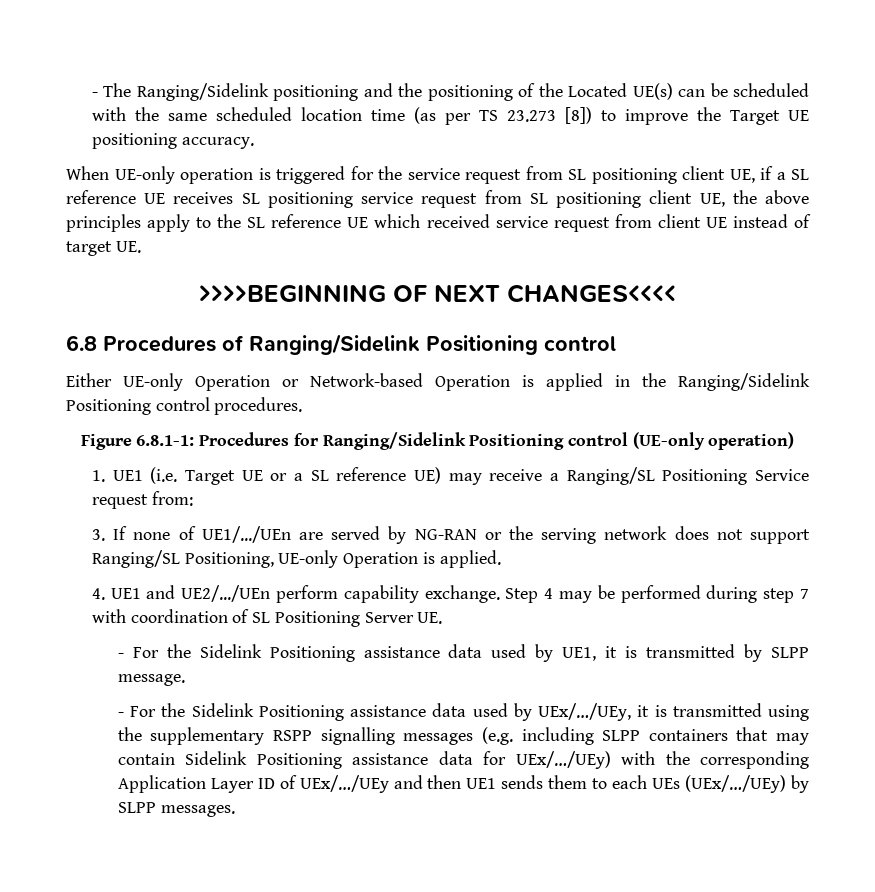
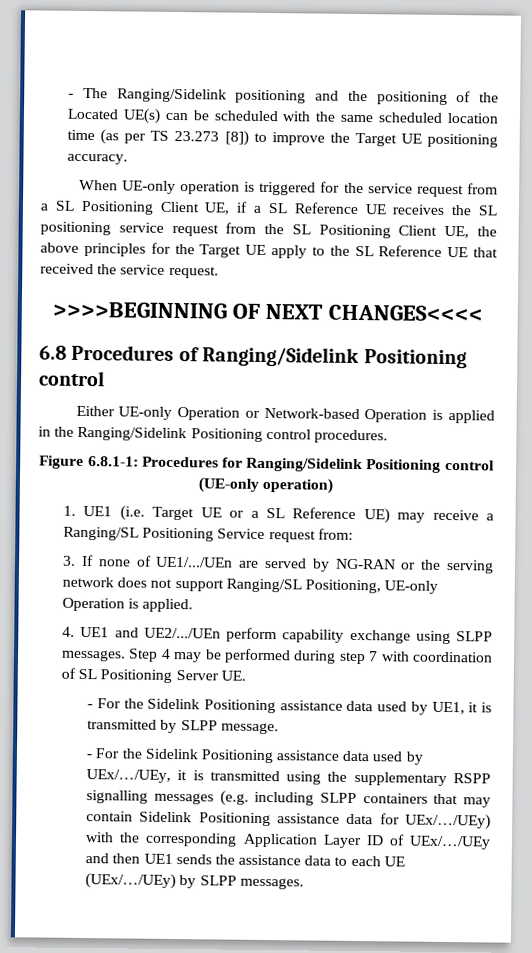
[568,166,725,184] SL positioning client -> [40,200,200,215] a SL Positioning Client
[66,190,136,204] reference -> [293,202,359,214] Reference
(234, 198) none -> [451,205,472,216] the
[529,190,810,208] [66,214,812,232] [66,241,141,256] SL positioning client UE, the above principles apply to the SL reference UE which received service request from client UE instead of target UE. -> [264,223,497,239] [40,242,498,259] [40,263,219,279] the SL Positioning Client UE, the above principles for the Target UE apply to the SL Reference UE that received the service request.
[336,467,407,481] reference -> [292,507,357,519] Reference
[424,585,500,603] exchange. -> [349,629,493,645] [61,649,127,662] exchange using SLPP messages.
[548,775,588,789] them -> [214,854,332,866] the assistance data
[652,778,681,789] UEs -> [383,856,405,867] UE

